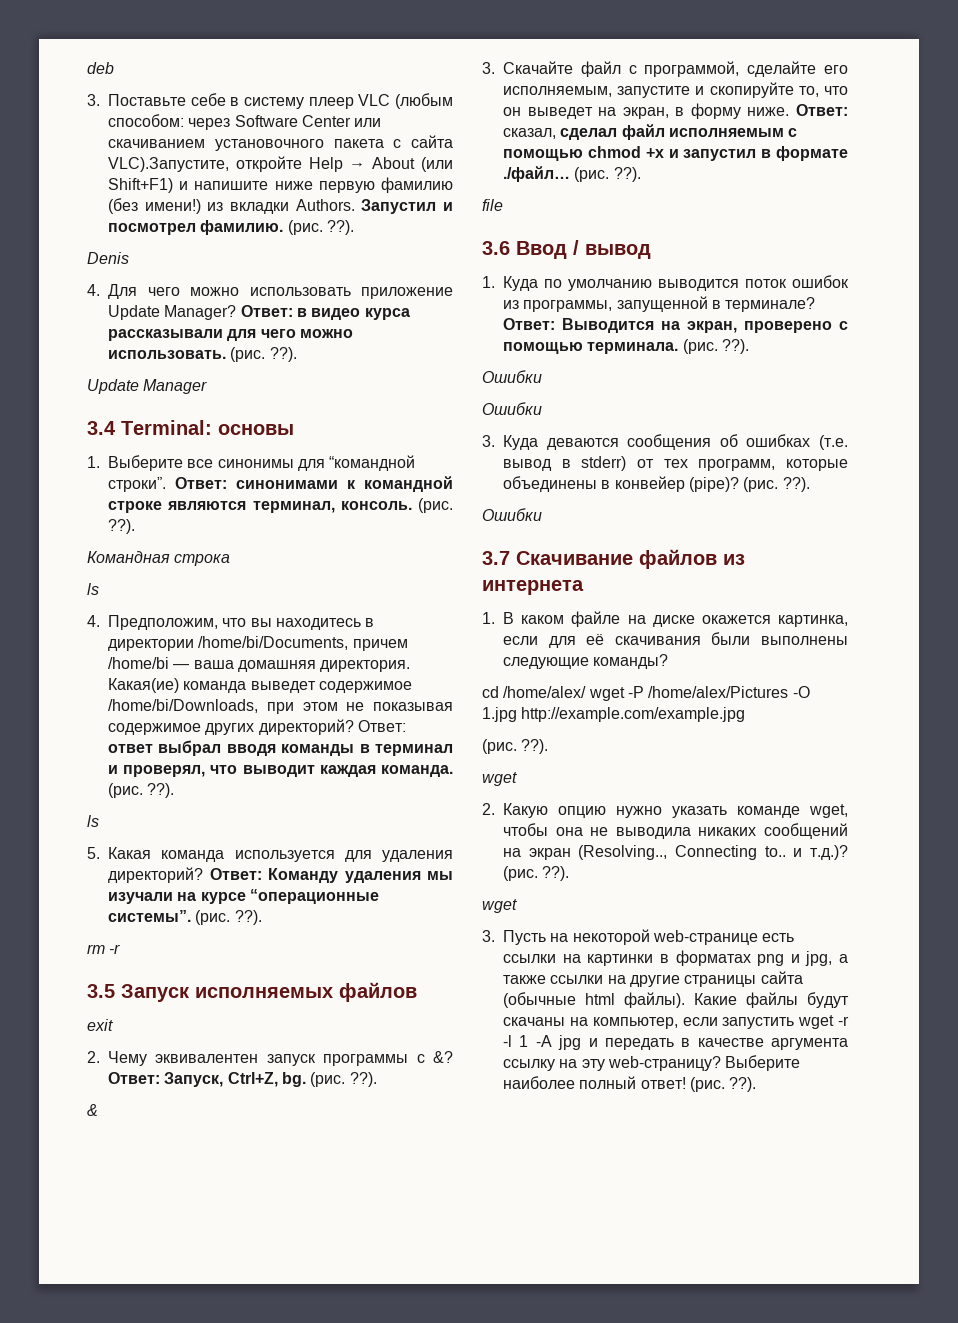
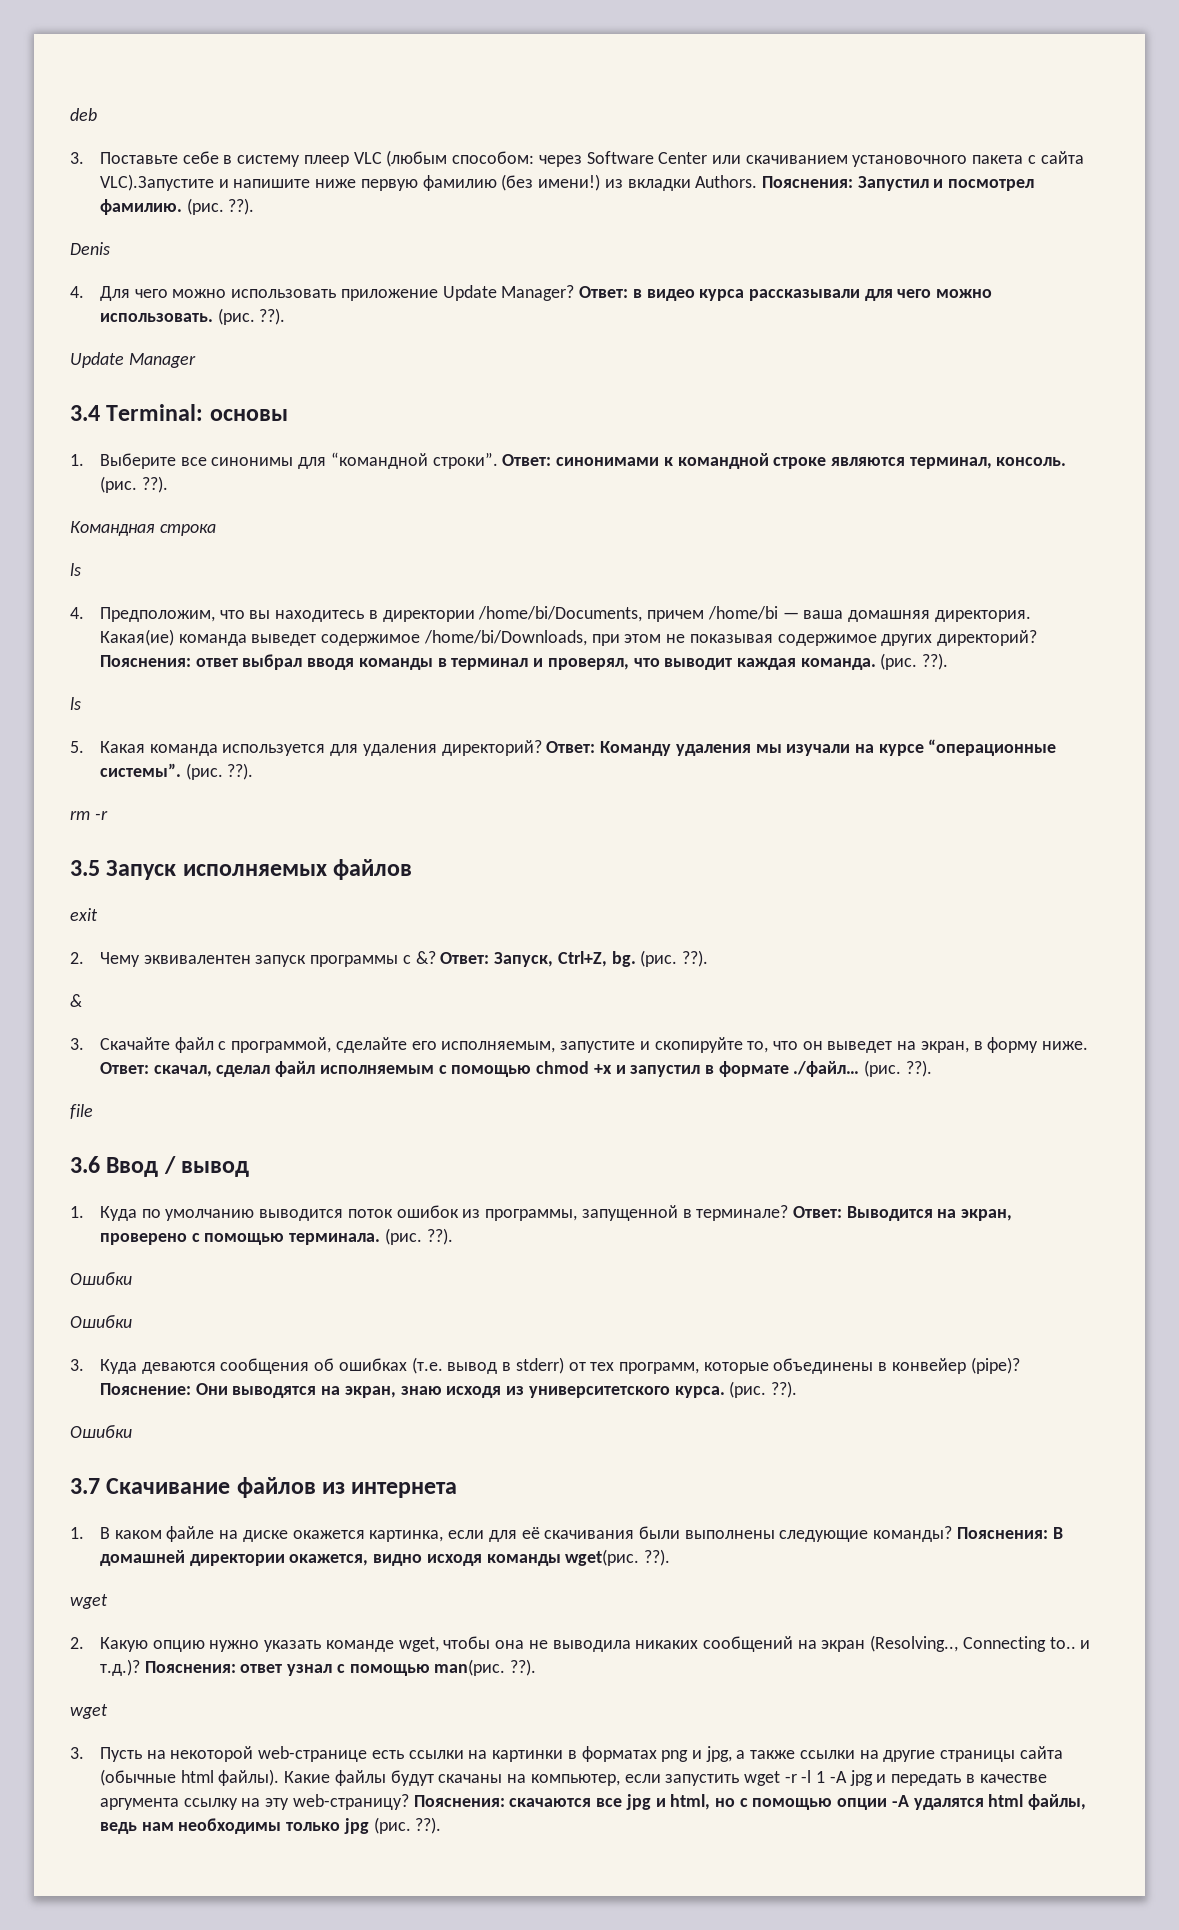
[108,156,453,172] [108,178,173,193] VLC).Запустите, откройте Help → About (или Shift+F1) -> [100,174,215,191] VLC).Запустите
(355, 205) none -> [761,176,853,188] Пояснения:
[357,720,406,732] Ответ: -> [100,655,192,667] Пояснения:
[503,128,556,139] сказал, -> [153,1065,212,1077] скачал,
(739, 484) none -> [100,1383,725,1398] Пояснение: Они выводятся на экран, знаю исходя из университетского курса.
[482,686,810,701] [482,707,746,722] [482,739,517,754] // cd /home/alex/ wget -P /home/alex/Pictures -O 1.jpg http://example.com/example.jpg // (рис. -> [956,1527,1063,1539] [100,1549,640,1566] Пояснения: В домашней директории окажется, видно исходя команды wget(рис.
[503,866,538,881] (рис. -> [144,1659,506,1676] Пояснения: ответ узнал с помощью man(рис.
[725,1055,801,1071] [503,1076,686,1089] Выберите наиболее полный ответ! -> [413,1794,1087,1810] [100,1818,369,1834] Пояснения: скачаются все jpg и html, но с помощью опции -А удалятся html файлы, ведь нам необходимы только jpg

